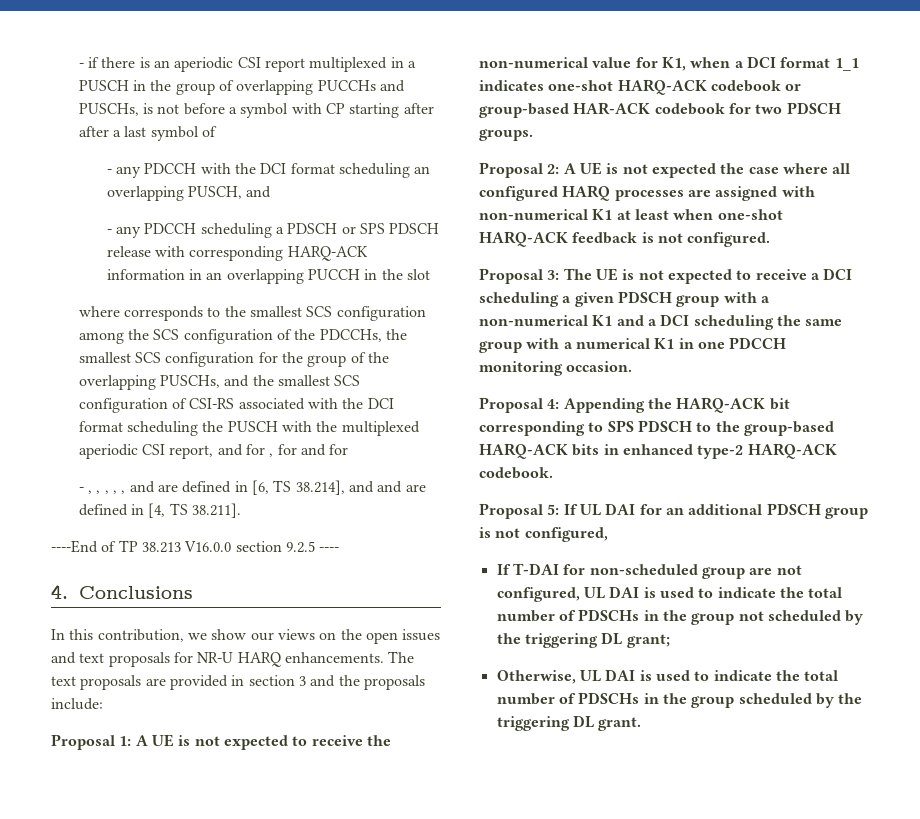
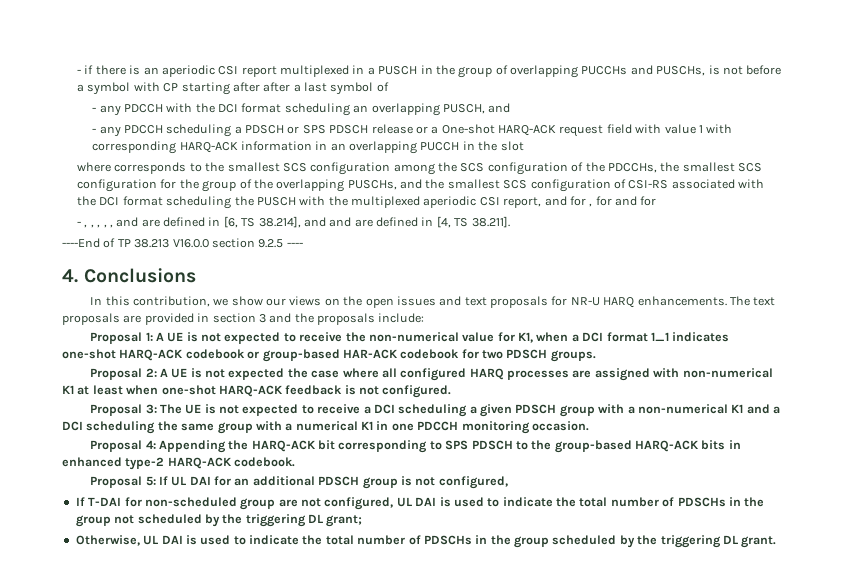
(151, 251) none -> [415,124,703,137] or a One-shot HARQ-ACK request field with value 1

